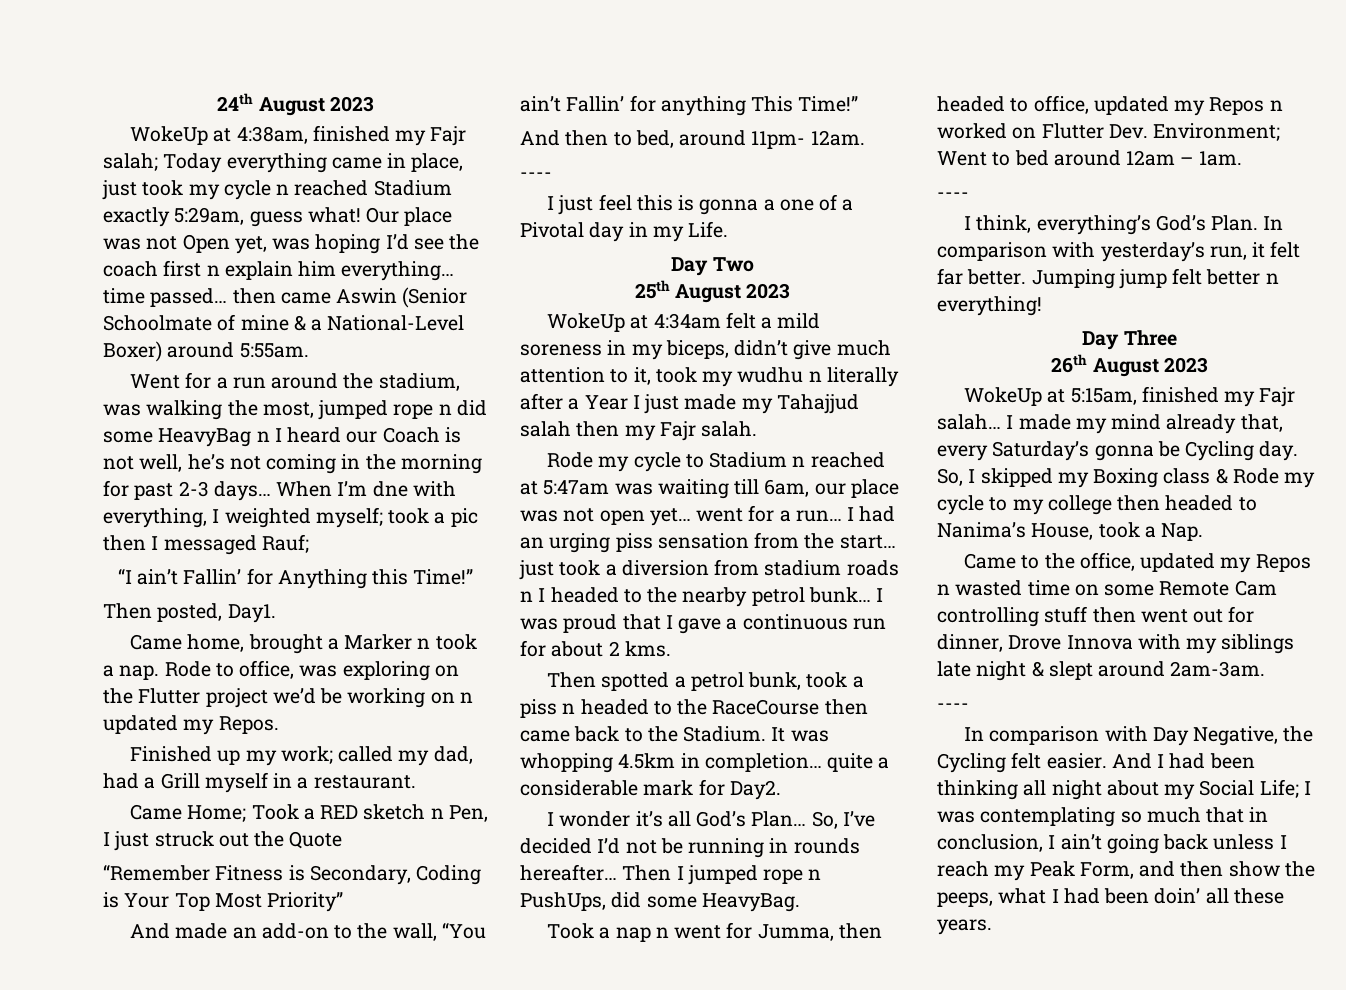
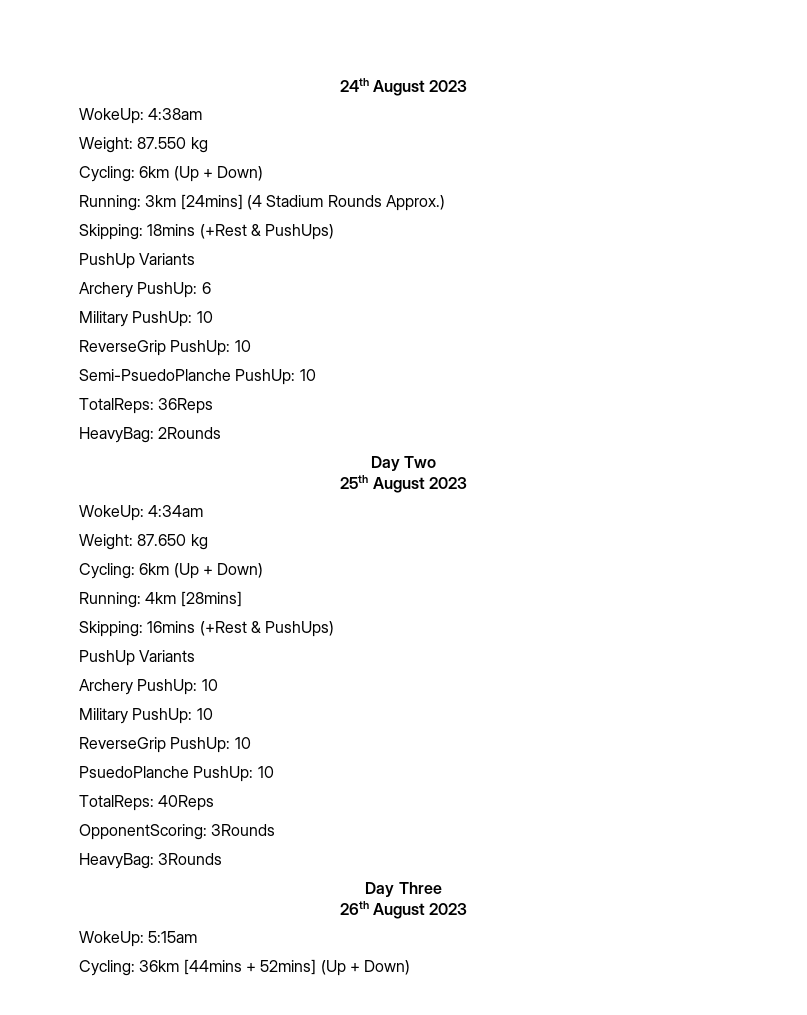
[130,125,467,146] [103,153,464,173] [102,180,452,200] [103,207,453,227] [103,234,480,254] [103,260,455,281] [103,287,468,308] [103,314,465,331] [103,341,309,362] [130,372,460,391] [103,400,487,420] [103,427,461,447] [103,454,482,474] [103,480,456,501] [103,507,478,528] [103,534,309,555] [117,568,474,589] [103,603,276,623] [130,634,477,654] [103,660,459,681] [103,688,473,708] [103,715,279,735] [130,746,473,766] [103,772,416,793] [130,804,488,822] [103,831,343,851] [103,864,482,885] [103,892,344,912] [130,922,486,941] [520,95,859,116] [520,130,865,149] [520,172,552,179] [547,194,854,215] [520,221,729,242] WokeUp at 4:38am, finished my Fajr salah; Today everything came in place, just took my cycle n reached Stadium exactly 5:29am, guess what! Our place was not Open yet, was hoping I’d see the coach first n explain him everything… time passed… then came Aswin (Senior Schoolmate of mine & a National-Level Boxer) around 5:55am. // Went for a run around the stadium, was walking the most, jumped rope n did some HeavyBag n I heard our Coach is not well, he’s not coming in the morning for past 2-3 days… When I’m dne with everything, I weighted myself; took a pic then I messaged Rauf; // “I ain’t Fallin’ for Anything this Time!” // Then posted, Day1. // Came home, brought a Marker n took a nap. Rode to office, was exploring on the Flutter project we’d be working on n updated my Repos. // Finished up my work; called my dad, had a Grill myself in a restaurant. // Came Home; Took a RED sketch n Pen, I just struck out the Quote // “Remember Fitness is Secondary, Coding is Your Top Most Priority” // And made an add-on to the wall, “You ain’t Fallin’ for anything This Time!” // And then to bed, around 11pm- 12am. // ---- // I just feel this is gonna a one of a Pivotal day in my Life. -> [79,108,203,124] [79,137,208,153] [79,166,264,182] [79,194,445,211] [79,224,335,240] [79,253,196,269] [79,282,211,298] [79,311,213,327] [79,340,251,356] [79,369,316,385] [79,398,214,414] [79,427,222,443] WokeUp: 4:38am // Weight: 87.550 kg // Cycling: 6km (Up + Down) // Running: 3km [24mins] (4 Stadium Rounds Approx.) // Skipping: 18mins (+Rest & PushUps) // PushUp Variants // Archery PushUp: 6 // Military PushUp: 10 // ReverseGrip PushUp: 10 // Semi-PsuedoPlanche PushUp: 10 // TotalReps: 36Reps // HeavyBag: 2Rounds
[547,313,649,332] WokeUp at -> [79,505,144,521] WokeUp:
[725,312,821,329] [520,340,891,360] [520,367,899,387] [520,393,859,414] [520,421,758,441] [547,452,885,472] [520,479,899,499] [520,505,896,526] [520,532,896,553] [519,559,899,580] [520,587,884,607] [520,614,886,634] [520,640,671,657] [547,672,864,691] [520,699,868,718] [520,726,829,742] [520,753,890,773] [520,779,781,800] [547,811,875,829] [520,838,860,858] [520,864,822,885] [520,892,800,912] [547,922,882,942] [937,95,1283,116] [937,123,1281,141] [937,150,1242,166] [937,192,969,199] [964,215,1284,235] [937,241,1301,262] [937,268,1279,289] [937,296,1042,316] felt a mild soreness in my biceps, didn’t give much attention to it, took my wudhu n literally after a Year I just made my Tahajjud salah then my Fajr salah. // Rode my cycle to Stadium n reached at 5:47am was waiting till 6am, our place was not open yet… went for a run… I had an urging piss sensation from the start… just took a diversion from stadium roads n I headed to the nearby petrol bunk… I was proud that I gave a continuous run for about 2 kms. // Then spotted a petrol bunk, took a piss n headed to the RaceCourse then came back to the Stadium. It was whopping 4.5km in completion… quite a considerable mark for Day2. // I wonder it’s all God’s Plan… So, I’ve decided I’d not be running in rounds hereafter… Then I jumped rope n PushUps, did some HeavyBag. // Took a nap n went for Jumma, then headed to office, updated my Repos n worked on Flutter Dev. Environment; Went to bed around 12am – 1am. // ---- // I think, everything’s God’s Plan. In comparison with yesterday’s run, it felt far better. Jumping jump felt better n everything! -> [79,534,208,550] [79,563,264,579] [79,591,242,608] [79,621,335,637] [79,650,196,666] [79,679,218,695] [79,708,213,724] [79,737,251,753] [79,766,274,782] [79,795,215,811] [79,824,276,840] [79,853,223,869] // Weight: 87.650 kg // Cycling: 6km (Up + Down) // Running: 4km [28mins] // Skipping: 16mins (+Rest & PushUps) // PushUp Variants // Archery PushUp: 10 // Military PushUp: 10 // ReverseGrip PushUp: 10 // PsuedoPlanche PushUp: 10 // TotalReps: 40Reps // OpponentScoring: 3Rounds // HeavyBag: 3Rounds
[964,386,1296,407] [937,414,1283,434] [937,441,1299,461] [937,468,1316,488] [937,495,1257,515] [937,522,1204,541] [964,552,1311,573] [937,580,1277,596] [937,606,1255,627] [937,634,1295,654] [937,661,1266,681] [937,703,969,710] [964,726,1314,746] [937,752,1255,773] [937,779,1311,800] [937,807,1269,827] [937,834,1287,854] [937,861,1315,881] [937,888,1284,907] [937,919,992,935] WokeUp at 5:15am, finished my Fajr salah… I made my mind already that, every Saturday’s gonna be Cycling day. So, I skipped my Boxing class & Rode my cycle to my college then headed to Nanima’s House, took a Nap. // Came to the office, updated my Repos n wasted time on some Remote Cam controlling stuff then went out for dinner, Drove Innova with my siblings late night & slept around 2am-3am. // ---- // In comparison with Day Negative, the Cycling felt easier. And I had been thinking all night about my Social Life; I was contemplating so much that in conclusion, I ain’t going back unless I reach my Peak Form, and then show the peeps, what I had been doin’ all these years. -> [79,931,198,947] [79,959,411,976] WokeUp: 5:15am // Cycling: 36km [44mins + 52mins] (Up + Down)

